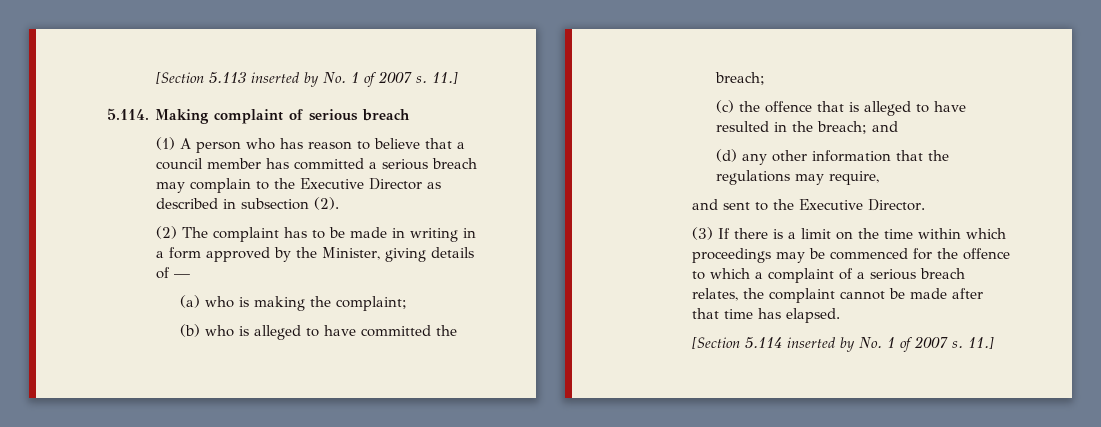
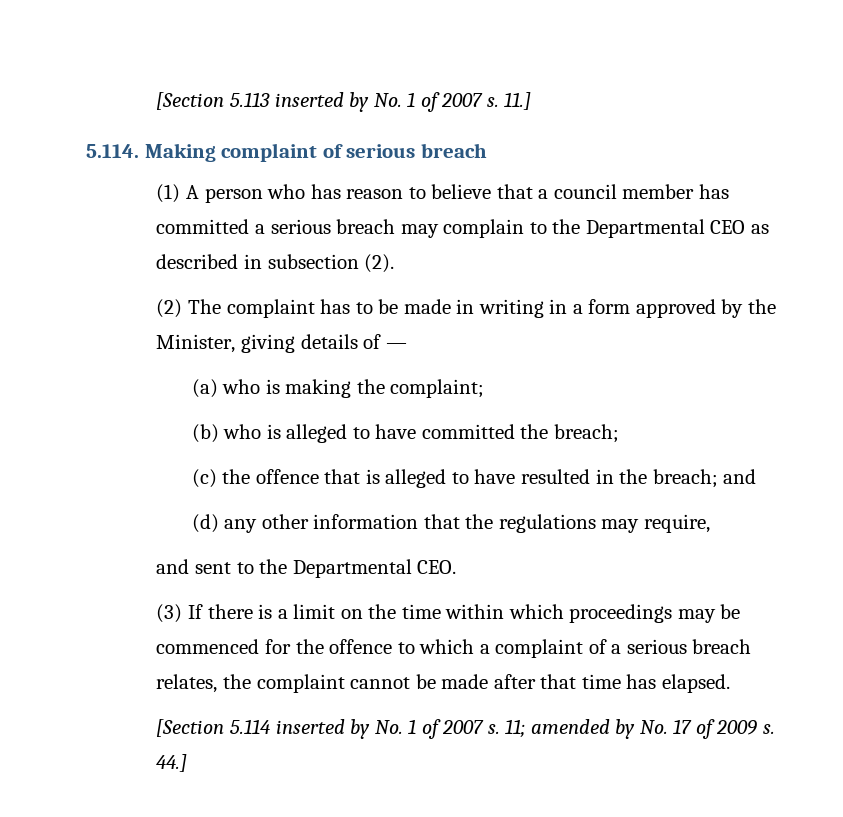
[299,178,422,190] Executive Director -> [585,219,746,238] Departmental CEO
[798,199,925,211] Executive Director. -> [292,559,457,578] Departmental CEO.
[967,337,994,349] 11.] -> [505,719,776,739] [156,754,188,772] 11; amended by No. 17 of 2009 s. 44.]

